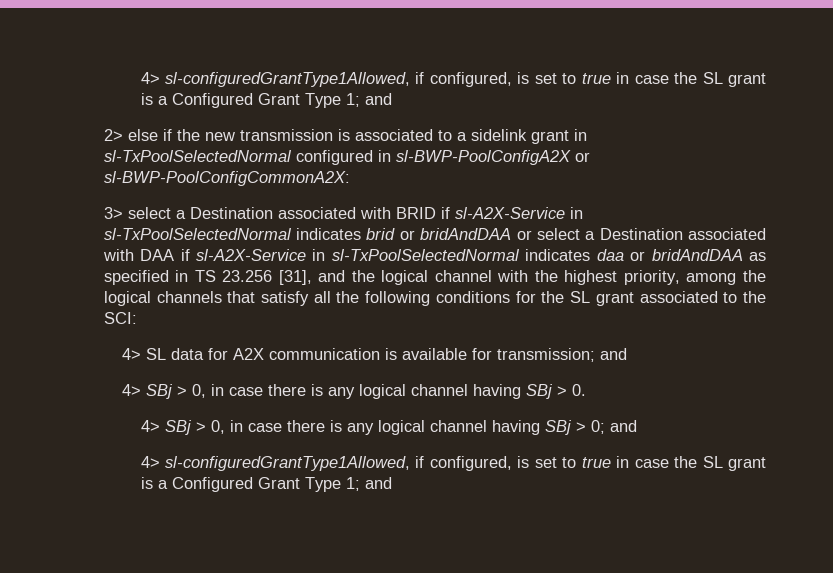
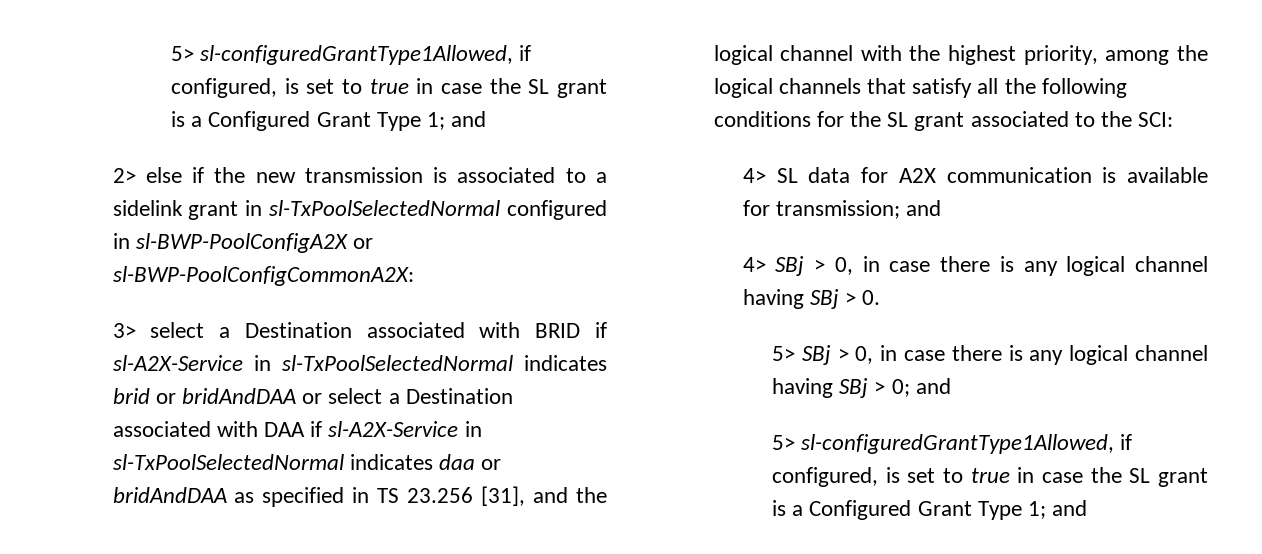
[140,72,160,84] 4> -> [171,46,195,61] 5>
[140,420,160,432] 4> -> [772,346,796,361] 5>
[140,456,160,468] 4> -> [772,435,796,450] 5>

